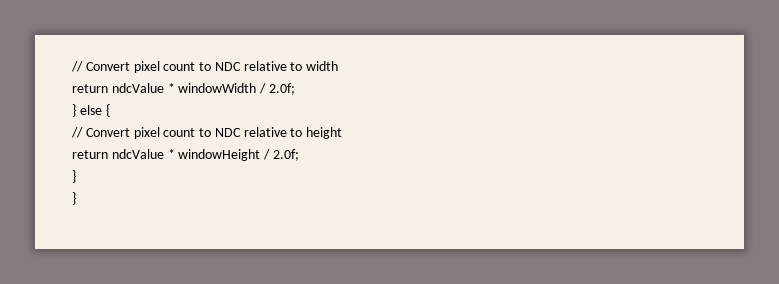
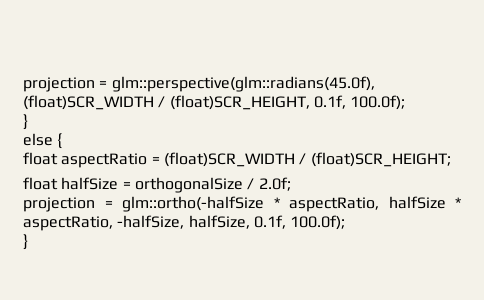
[71,61,339,73] [72,83,295,95] [72,104,110,117] [71,127,343,139] [72,149,299,161] [72,170,76,183] [72,192,76,205] // Convert pixel count to NDC relative to width // return ndcValue * windowWidth / 2.0f; // } else { // // Convert pixel count to NDC relative to height // return ndcValue * windowHeight / 2.0f; // } // } -> [23,76,375,92] [23,95,406,110] [23,114,28,130] [23,133,63,149] [23,152,451,168] [23,177,291,193] [23,196,461,212] [23,215,346,231] [23,234,28,250] projection = glm::perspective(glm::radians(45.0f), (float)SCR_WIDTH / (float)SCR_HEIGHT, 0.1f, 100.0f); // } // else { // float aspectRatio = (float)SCR_WIDTH / (float)SCR_HEIGHT; // float halfSize = orthogonalSize / 2.0f; // projection = glm::ortho(-halfSize * aspectRatio, halfSize * aspectRatio, -halfSize, halfSize, 0.1f, 100.0f); // }

